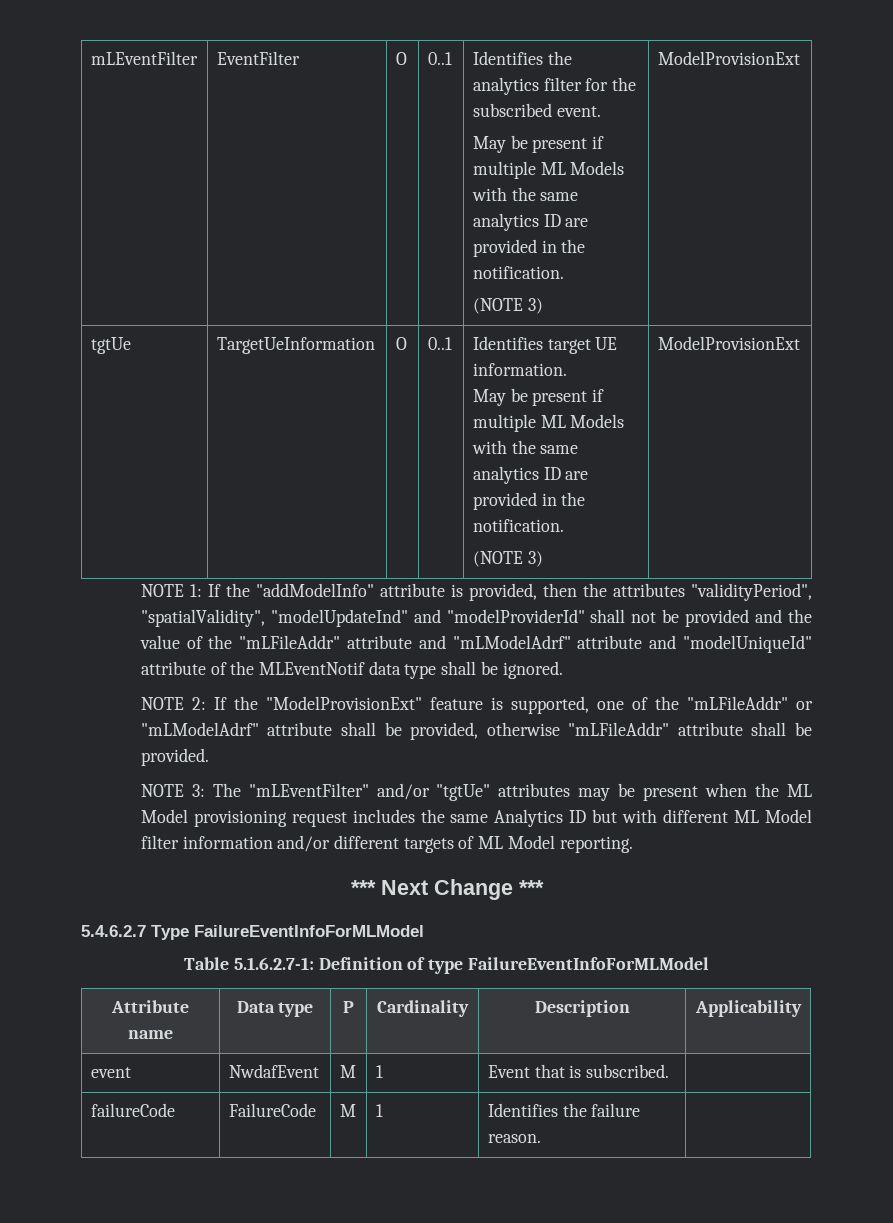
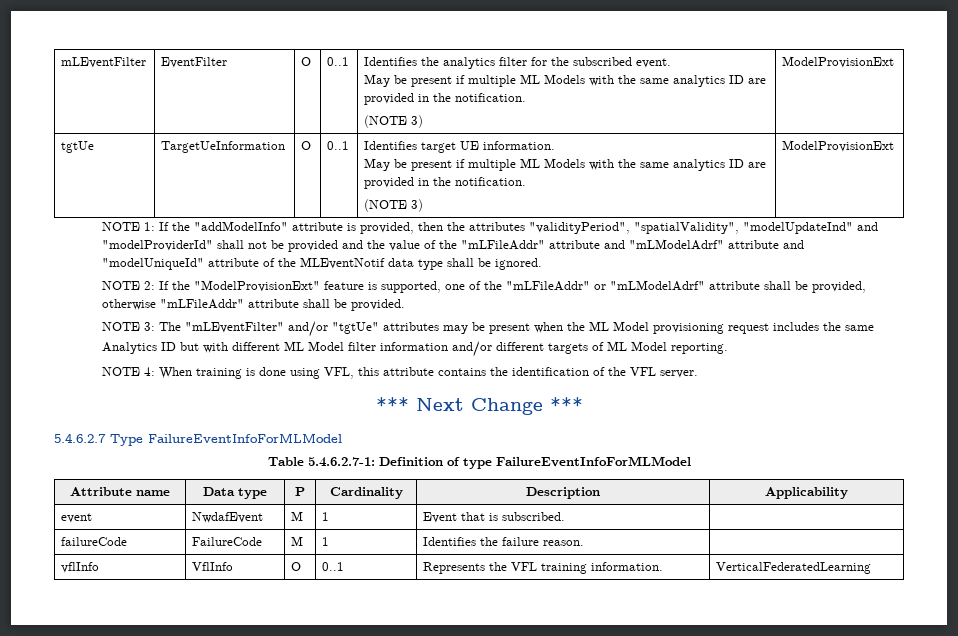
(633, 844) none -> [101,367,698,379] // NOTE 4: When training is done using VFL, this attribute contains the identification of the VFL server.
[233,957,314,970] 5.1.6.2.7-1: -> [307,457,375,467] 5.4.6.2.7-1:
(541, 1138) none -> [61,562,100,573] [192,562,234,571] [291,562,302,571] [322,562,345,571] [423,562,664,574] [716,562,872,574] // vflInfo | VflInfo | O | 0..1 | Represents the VFL training information. | VerticalFederatedLearning

